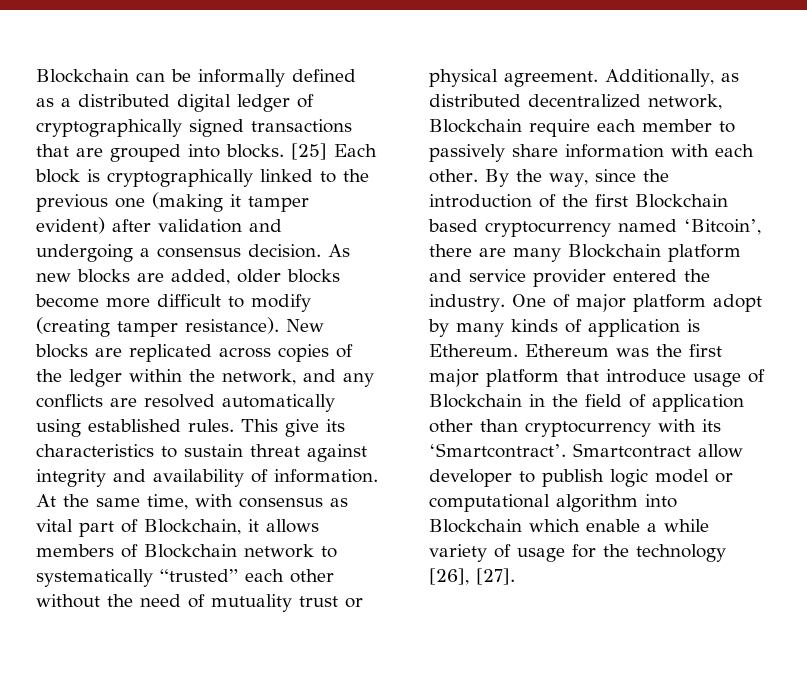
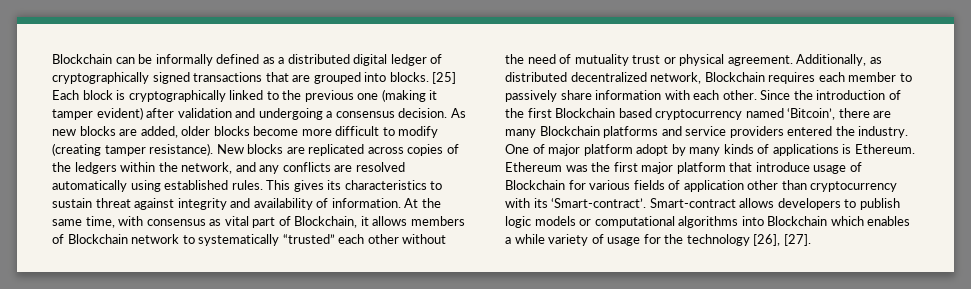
[69,369,122,387] ledger -> [74,162,117,174] ledgers
[285,419,319,437] give -> [293,180,324,192] gives
[529,119,590,137] require -> [768,72,816,84] requires
[484,169,636,187] By the way, since -> [760,90,791,100] Since
[668,244,741,262] platform -> [603,126,659,138] platforms
[533,269,606,287] provider -> [729,126,784,138] providers
[588,319,680,337] application -> [772,144,839,156] applications
[529,394,622,407] in the field -> [568,180,665,190] for various fields
[429,443,743,458] [429,469,512,487] ‘Smartcontract’. Smartcontract allow developer -> [551,198,841,210] ‘Smart-contract’. Smart-contract allows developers
[655,469,709,483] model -> [534,216,576,226] models
[556,494,638,512] algorithm -> [678,216,739,228] algorithms
[586,519,640,532] enable -> [867,216,911,226] enables

